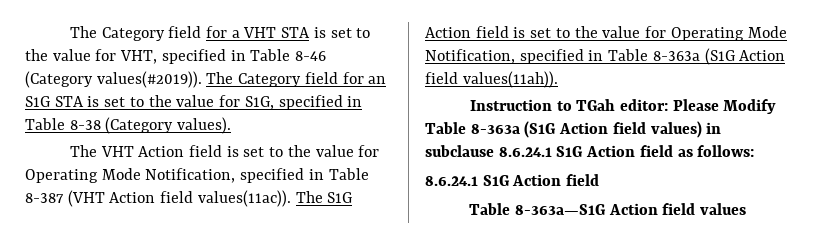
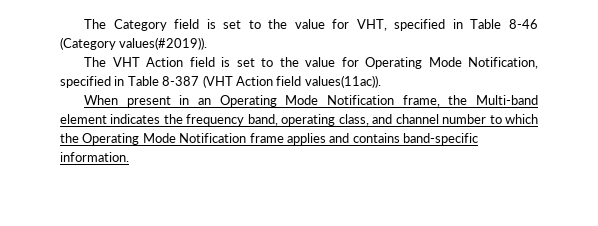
[69,26,311,41] The Category field for a VHT STA -> [84,19,200,31] The Category field
[206,72,387,87] [25,95,363,110] [25,117,232,134] The Category field for an S1G STA is set to the value for S1G, specified in Table 8-38 (Category values). -> (208, 43) none
[295,191,353,203] [425,26,787,41] [425,48,786,65] [425,71,558,88] [469,99,777,114] [425,121,722,138] [425,145,755,157] [425,174,600,186] [469,203,746,215] The S1G Action field is set to the value for Operating Mode Notification, specified in Table 8-363a (S1G Action field values(11ah)). // Instruction to TGah editor: Please Modify Table 8-363a (S1G Action field values) in subclause 8.6.24.1 S1G Action field as follows: // 8.6.24.1 S1G Action field // Table 8-363a—S1G Action field values -> [84,95,538,107] [60,114,538,126] [60,133,478,145] [60,152,129,162] // When present in an Operating Mode Notification frame, the Multi-band element indicates the frequency band, operating class, and channel number to which the Operating Mode Notification frame applies and contains band-specific information.

